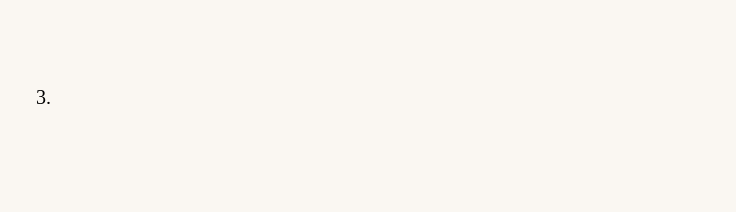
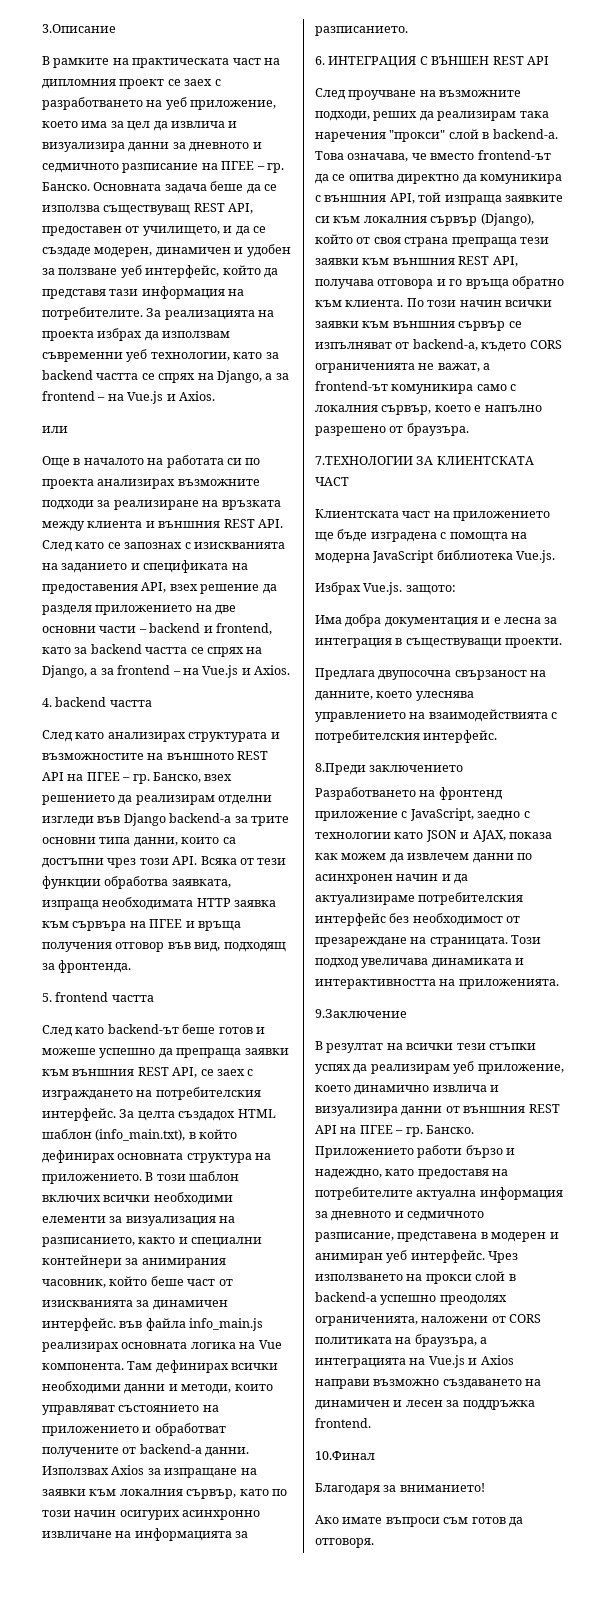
[36,90,51,104] 3. -> [42,24,116,33] [42,56,280,68] [42,79,221,89] [42,97,277,110] [42,121,238,131] [42,142,262,152] [42,161,284,173] [42,181,277,194] [42,203,254,215] [42,226,266,236] [42,244,291,257] [42,265,278,278] [42,286,245,299] [42,307,275,320] [42,328,231,341] [42,349,279,362] [42,370,289,383] [42,391,215,404] [42,426,68,433] [42,455,261,468] [42,479,260,489] [42,500,281,510] [42,519,283,531] [42,540,285,552] [42,560,248,573] [42,582,277,594] [42,605,237,615] [42,623,272,635] [42,644,263,657] [42,665,290,678] [42,697,152,707] [42,730,280,742] [42,751,269,760] [42,772,233,784] [42,795,273,805] [42,813,289,826] [42,837,236,847] [42,856,287,868] [42,876,231,889] [42,897,277,910] [42,919,241,931] [42,942,286,952] [42,960,132,973] [42,992,154,1002] [42,1024,265,1037] [42,1048,289,1058] [42,1067,254,1078] [42,1087,261,1100] [42,1108,276,1121] [42,1129,238,1141] [42,1150,272,1163] [42,1171,240,1184] [42,1192,233,1205] [42,1216,236,1226] [42,1237,263,1247] [42,1255,226,1268] [42,1276,233,1288] [42,1300,228,1310] [42,1318,264,1331] [42,1340,282,1352] [42,1360,279,1373] [42,1381,273,1394] [42,1405,219,1415] [42,1423,226,1436] [42,1444,250,1457] [42,1465,257,1478] [42,1489,287,1499] [42,1510,261,1520] [42,1528,249,1541] [315,26,408,36] [315,56,549,68] [315,88,522,100] [315,111,549,121] [315,129,558,142] [315,150,551,162] [315,174,562,184] [315,192,563,205] [315,213,534,226] [315,234,549,247] [315,256,518,267] [315,276,564,289] [315,298,552,307] [315,321,522,331] [315,339,562,352] [315,363,491,373] [315,381,517,394] [315,405,542,415] [315,423,469,436] [315,456,534,465] [315,477,349,486] [315,509,551,521] [315,529,527,542] [315,550,556,563] [315,582,456,595] [315,614,558,627] [315,638,563,648] [315,668,547,680] [315,691,474,701] [315,709,558,722] [315,730,498,743] [315,763,464,775] [315,787,503,800] [315,808,530,821] [315,830,552,842] [315,853,532,863] [315,874,469,884] [315,892,524,905] [315,913,521,926] [315,935,542,947] [315,958,525,968] [315,979,559,989] [315,1009,407,1018] [315,1041,536,1053] [315,1061,564,1074] [315,1085,500,1095] [315,1104,560,1116] [315,1125,474,1137] [315,1145,516,1158] [315,1169,509,1179] [315,1187,563,1200] [315,1211,485,1221] [315,1232,559,1242] [315,1250,519,1263] [315,1271,516,1284] [315,1292,507,1305] [315,1314,542,1326] [315,1334,488,1347] [315,1355,514,1368] [315,1379,542,1389] [315,1400,535,1410] [315,1418,371,1428] [315,1451,375,1460] [315,1483,485,1495] [315,1515,523,1527] [315,1538,374,1548] 3.Описание // В рамките на практическата част на дипломния проект се заех с разработването на уеб приложение, което има за цел да извлича и визуализира данни за дневното и седмичното разписание на ПГЕЕ – гр. Банско. Основната задача беше да се използва съществуващ REST API, предоставен от училището, и да се създаде модерен, динамичен и удобен за ползване уеб интерфейс, който да представя тази информация на потребителите. За реализацията на проекта избрах да използвам съвременни уеб технологии, като за backend частта се спрях на Django, а за frontend – на Vue.js и Axios. // или // Още в началото на работата си по проекта анализирах възможните подходи за реализиране на връзката между клиента и външния REST API. След като се запознах с изискванията на заданието и спецификата на предоставения API, взех решение да разделя приложението на две основни части – backend и frontend, като за backend частта се спрях на Django, а за frontend – на Vue.js и Axios. // 4. backend частта // След като анализирах структурата и възможностите на външното REST API на ПГЕЕ – гр. Банско, взех решението да реализирам отделни изгледи във Django backend-а за трите основни типа данни, които са достъпни чрез този API. Всяка от тези функции обработва заявката, изпраща необходимата HTTP заявка към сървъра на ПГЕЕ и връща получения отговор във вид, подходящ за фронтенда. // 5. frontend частта // След като backend-ът беше готов и можеше успешно да препраща заявки към външния REST API, се заех с изграждането на потребителския интерфейс. За целта създадох HTML шаблон (info_main.txt), в който дефинирах основната структура на приложението. В този шаблон включих всички необходими елементи за визуализация на разписанието, както и специални контейнери за анимирания часовник, който беше част от изискванията за динамичен интерфейс. във файла info_main.js реализирах основната логика на Vue компонента. Там дефинирах всички необходими данни и методи, които управляват състоянието на приложението и обработват получените от backend-а данни. Използвах Axios за изпращане на заявки към локалния сървър, като по този начин осигурих асинхронно извличане на информацията за разписанието. // 6. ИНТЕГРАЦИЯ С ВЪНШЕН REST API // След проучване на възможните подходи, реших да реализирам така наречения "прокси" слой в backend-а. Това означава, че вместо frontend-ът да се опитва директно да комуникира с външния API, той изпраща заявките си към локалния сървър (Django), който от своя страна препраща тези заявки към външния REST API, получава отговора и го връща обратно към клиента. По този начин всички заявки към външния сървър се изпълняват от backend-а, където CORS ограниченията не важат, а frontend-ът комуникира само с локалния сървър, което е напълно разрешено от браузъра. // 7.ТЕХНОЛОГИИ ЗА КЛИЕНТСКАТА ЧАСТ // Клиентската част на приложението ще бъде изградена с помощта на модерна JavaScript библиотека Vue.js. // Избрах Vue.js. защото: // Има добра документация и е лесна за интеграция в съществуващи проекти. // Предлага двупосочна свързаност на данните, което улеснява управлението на взаимодействията с потребителския интерфейс. // 8.Преди заключението // Разработването на фронтенд приложение с JavaScript, заедно с технологии като JSON и AJAX, показа как можем да извлечем данни по асинхронен начин и да актуализираме потребителския интерфейс без необходимост от презареждане на страницата. Този подход увеличава динамиката и интерактивността на приложенията. // 9.Заключение // В резултат на всички тези стъпки успях да реализирам уеб приложение, което динамично извлича и визуализира данни от външния REST API на ПГЕЕ – гр. Банско. Приложението работи бързо и надеждно, като предоставя на потребителите актуална информация за дневното и седмичното разписание, представена в модерен и анимиран уеб интерфейс. Чрез използването на прокси слой в backend-а успешно преодолях ограниченията, наложени от CORS политиката на браузъра, а интеграцията на Vue.js и Axios направи възможно създаването на динамичен и лесен за поддръжка frontend. // 10.Финал // Благодаря за вниманието! // Ако имате въпроси съм готов да отговоря.

